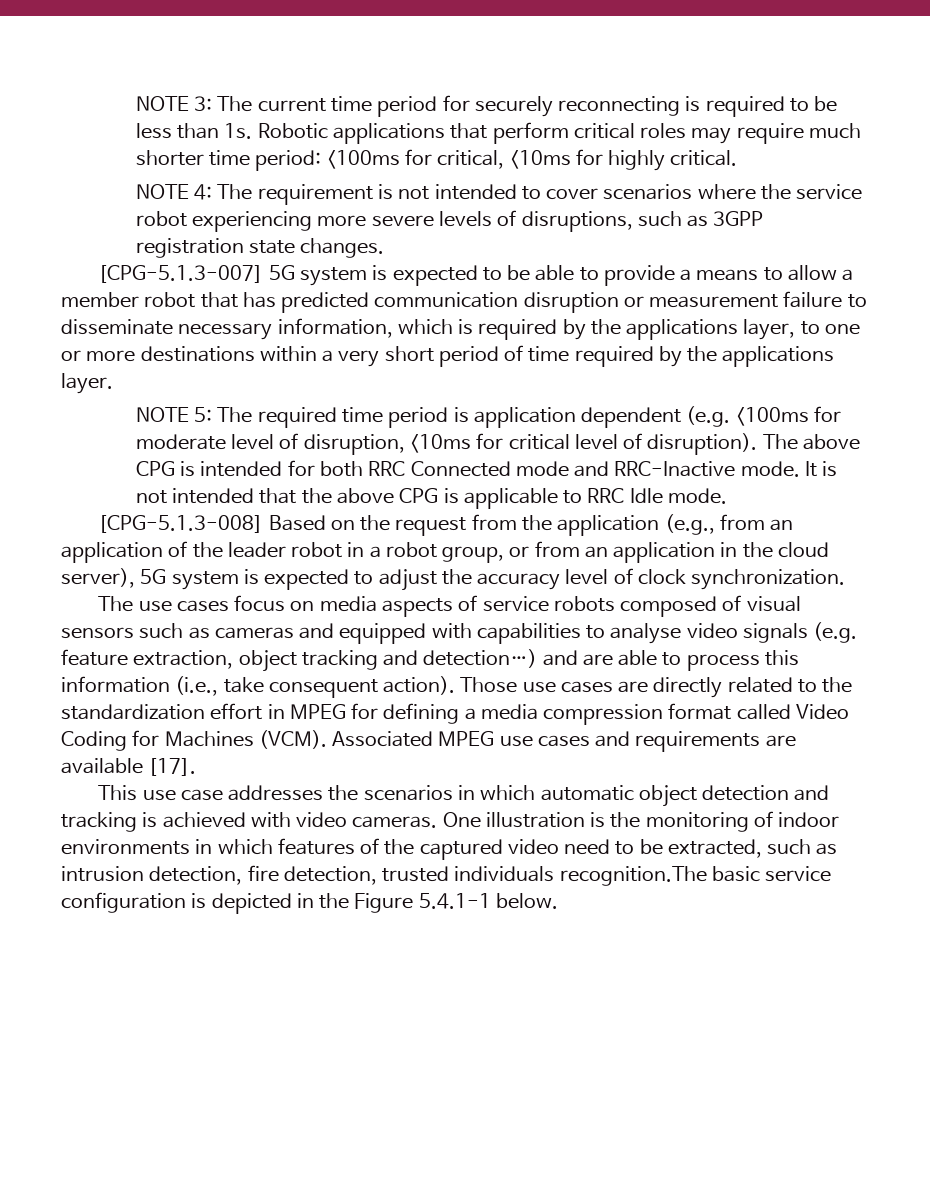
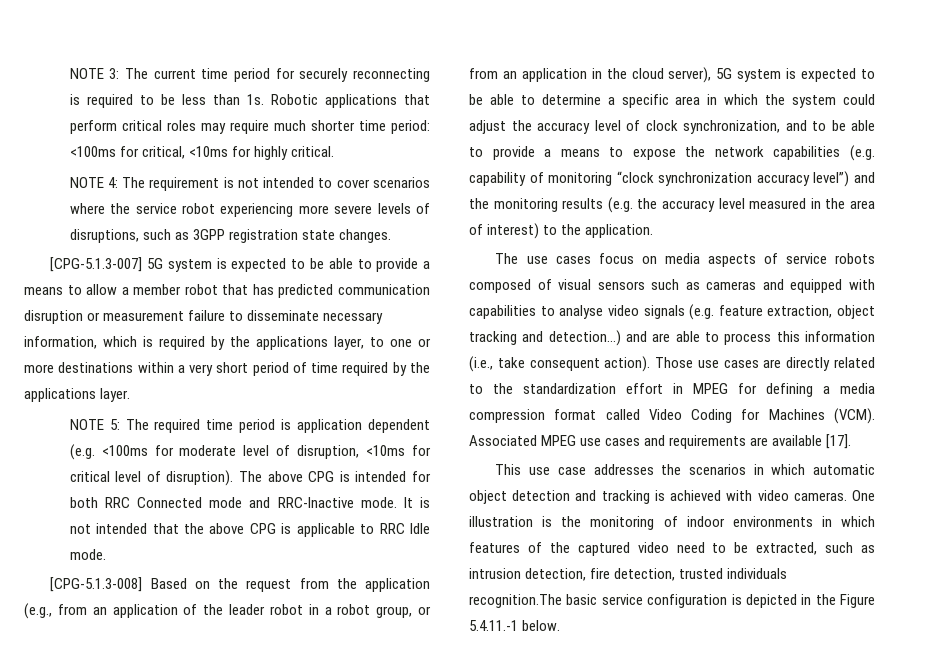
(374, 578) none -> [469,94,875,108] be able to determine a specific area in which the system could
[691,569,846,590] synchronization. -> [683,120,875,134] [469,145,875,161] [469,171,875,187] [469,197,875,213] [469,223,654,239] synchronization, and to be able to provide a means to expose the network capabilities (e.g. capability of monitoring “clock synchronization accuracy level”) and the monitoring results (e.g. the accuracy level measured in the area of interest) to the application.
[418,893,491,909] 5.4.1-1 -> [469,620,518,631] 5.4.11.-1

